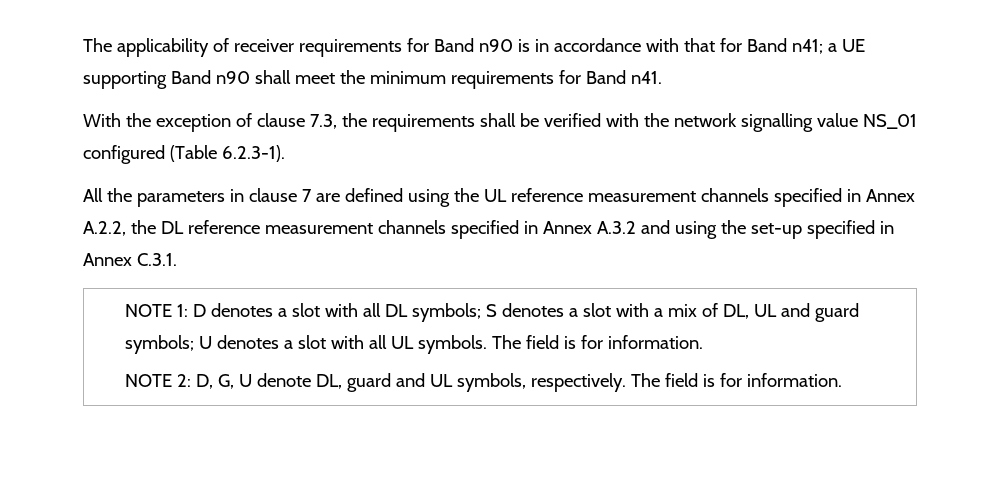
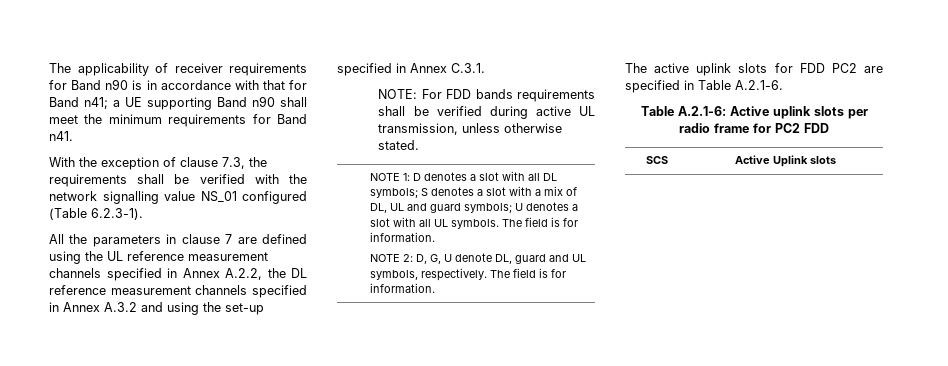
(177, 259) none -> [378,89,595,102] [378,106,595,119] [378,123,563,135] [378,140,420,150] // NOTE: For FDD bands requirements shall be verified during active UL transmission, unless otherwise stated.
(842, 380) none -> [625,63,883,76] [625,80,783,93] [640,106,868,119] [679,123,829,133] [645,156,668,164] [734,155,836,167] // The active uplink slots for FDD PC2 are specified in Table A.2.1-6. // Table A.2.1-6: Active uplink slots per radio frame for PC2 FDD // SCS | Active Uplink slots

